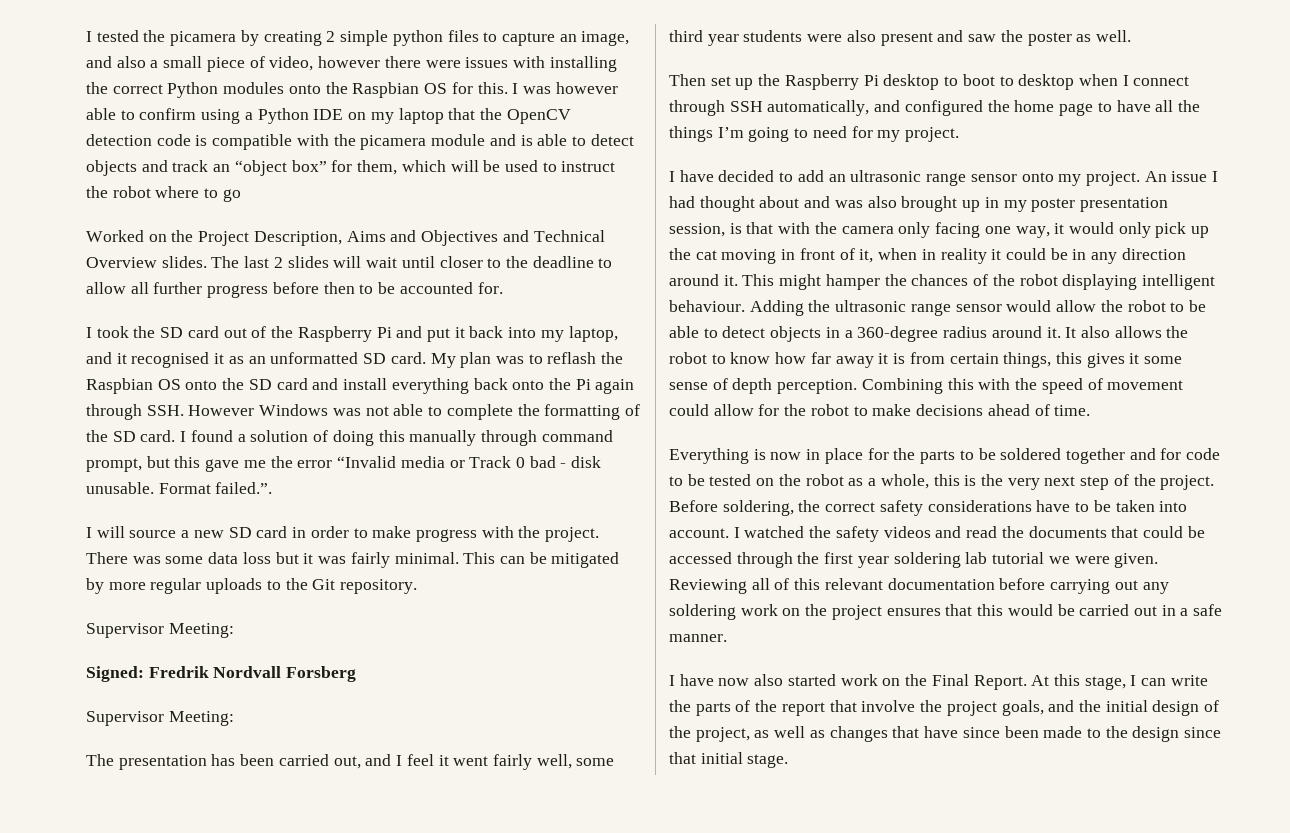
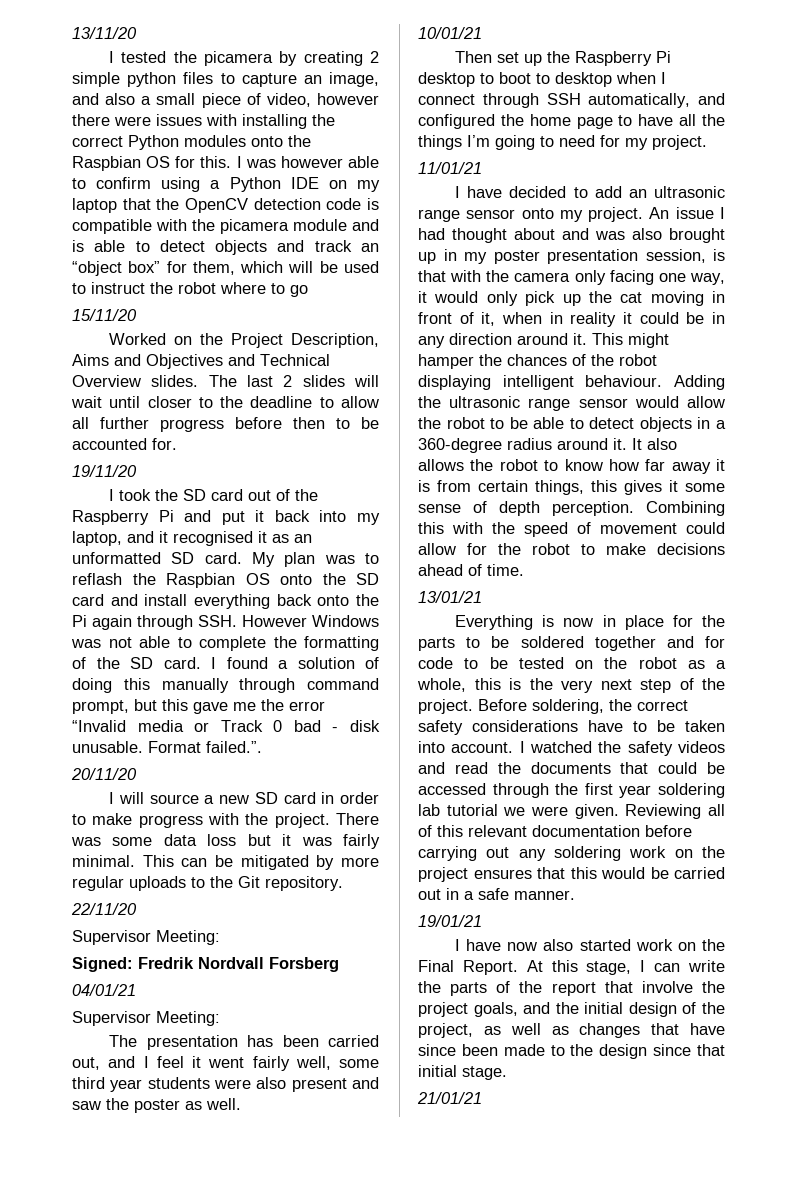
(86, 36) none -> [72,27,137,39] 13/11/20 //
(241, 195) none -> [72,309,137,321] // 15/11/20
(503, 288) none -> [72,465,137,477] // 19/11/20
(273, 488) none -> [71,768,137,780] // 20/11/20
(418, 586) none -> [71,903,137,915] // 22/11/20
(357, 674) none -> [72,984,136,996] // 04/01/21
(1131, 36) none -> [418,27,482,39] // 10/01/21
(960, 134) none -> [418,162,482,174] // 11/01/21
(1091, 410) none -> [418,591,482,603] // 13/01/21
(727, 638) none -> [418,915,482,927] // 19/01/21
(789, 761) none -> [417,1092,482,1104] // 21/01/21

